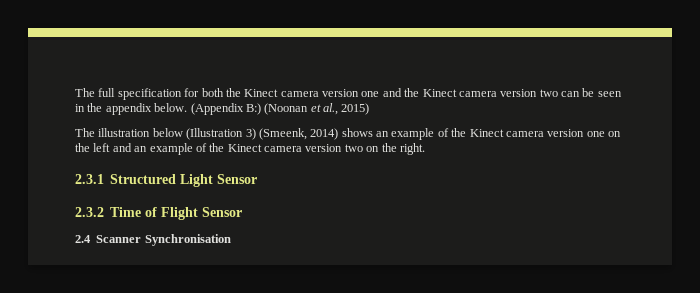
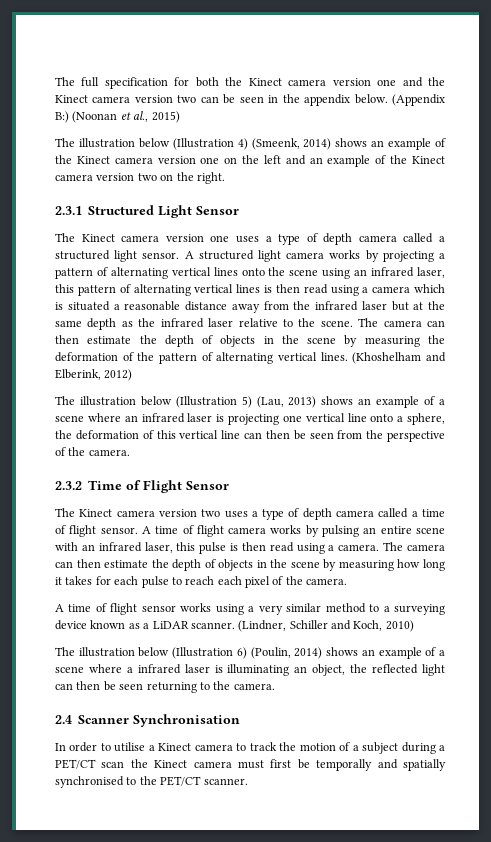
[245,128,256,140] 3) -> [237,138,248,150] 4)
(258, 179) none -> [55,233,445,245] [55,250,445,262] [55,267,446,279] [55,284,445,296] [55,301,445,313] [55,318,446,330] [55,335,445,347] [55,352,447,364] [55,369,133,381] [55,396,446,408] [55,413,445,425] [55,430,445,442] [55,447,130,456] // The Kinect camera version one uses a type of depth camera called a structured light sensor. A structured light camera works by projecting a pattern of alternating vertical lines onto the scene using an infrared laser, this pattern of alternating vertical lines is then read using a camera which is situated a reasonable distance away from the infrared laser but at the same depth as the infrared laser relative to the scene. The camera can then estimate the depth of objects in the scene by measuring the deformation of the pattern of alternating vertical lines. (Khoshelham and Elberink, 2012) // The illustration below (Illustration 5) (Lau, 2013) shows an example of a scene where an infrared laser is projecting one vertical line onto a sphere, the deformation of this vertical line can then be seen from the perspective of the camera.
[75,234,231,246] 2.4 Scanner Synchronisation -> [55,508,446,520] [55,525,446,537] [55,542,445,554] [55,559,446,571] [55,576,348,588] [55,603,445,615] [55,620,414,632] [55,647,446,659] [55,664,446,676] [55,681,275,693] [55,714,241,727] [55,742,445,754] [55,759,446,771] [55,776,248,788] The Kinect camera version two uses a type of depth camera called a time of flight sensor. A time of flight camera works by pulsing an entire scene with an infrared laser, this pulse is then read using a camera. The camera can then estimate the depth of objects in the scene by measuring how long it takes for each pulse to reach each pixel of the camera. // A time of flight sensor works using a very similar method to a surveying device known as a LiDAR scanner. (Lindner, Schiller and Koch, 2010) // The illustration below (Illustration 6) (Poulin, 2014) shows an example of a scene where a infrared laser is illuminating an object, the reflected light can then be seen returning to the camera. // 2.4 Scanner Synchronisation // In order to utilise a Kinect camera to track the motion of a subject during a PET/CT scan the Kinect camera must first be temporally and spatially synchronised to the PET/CT scanner.

